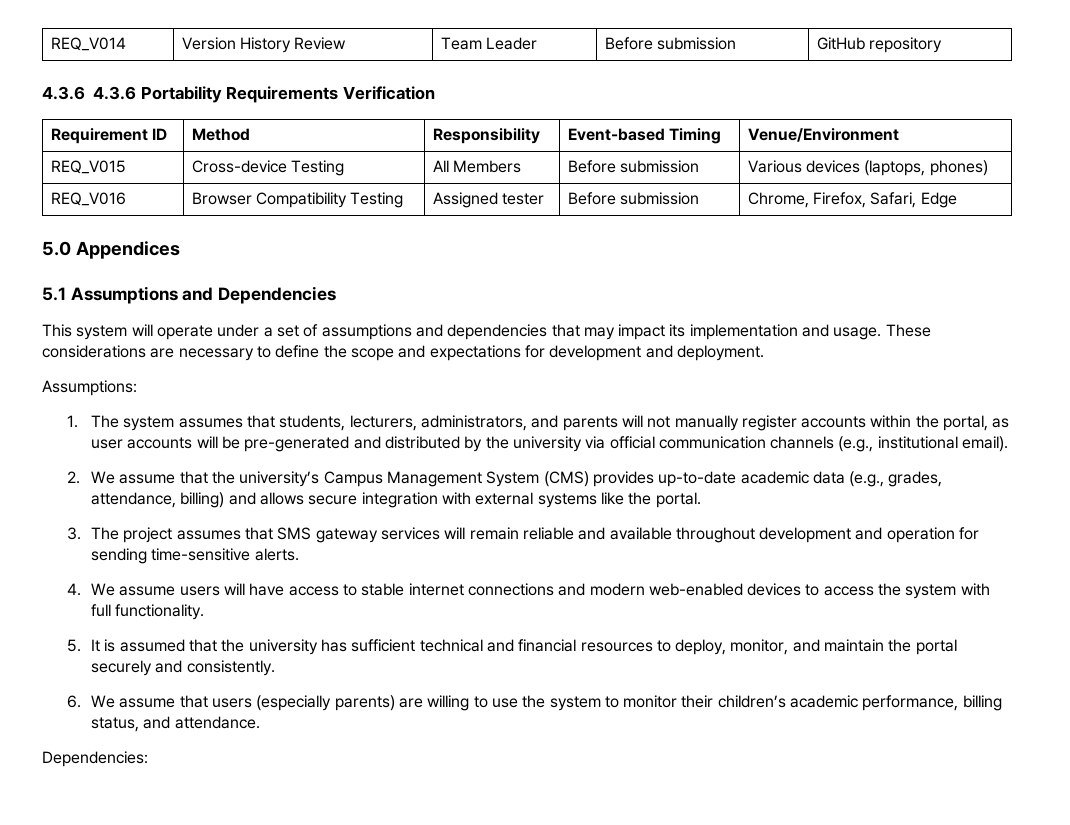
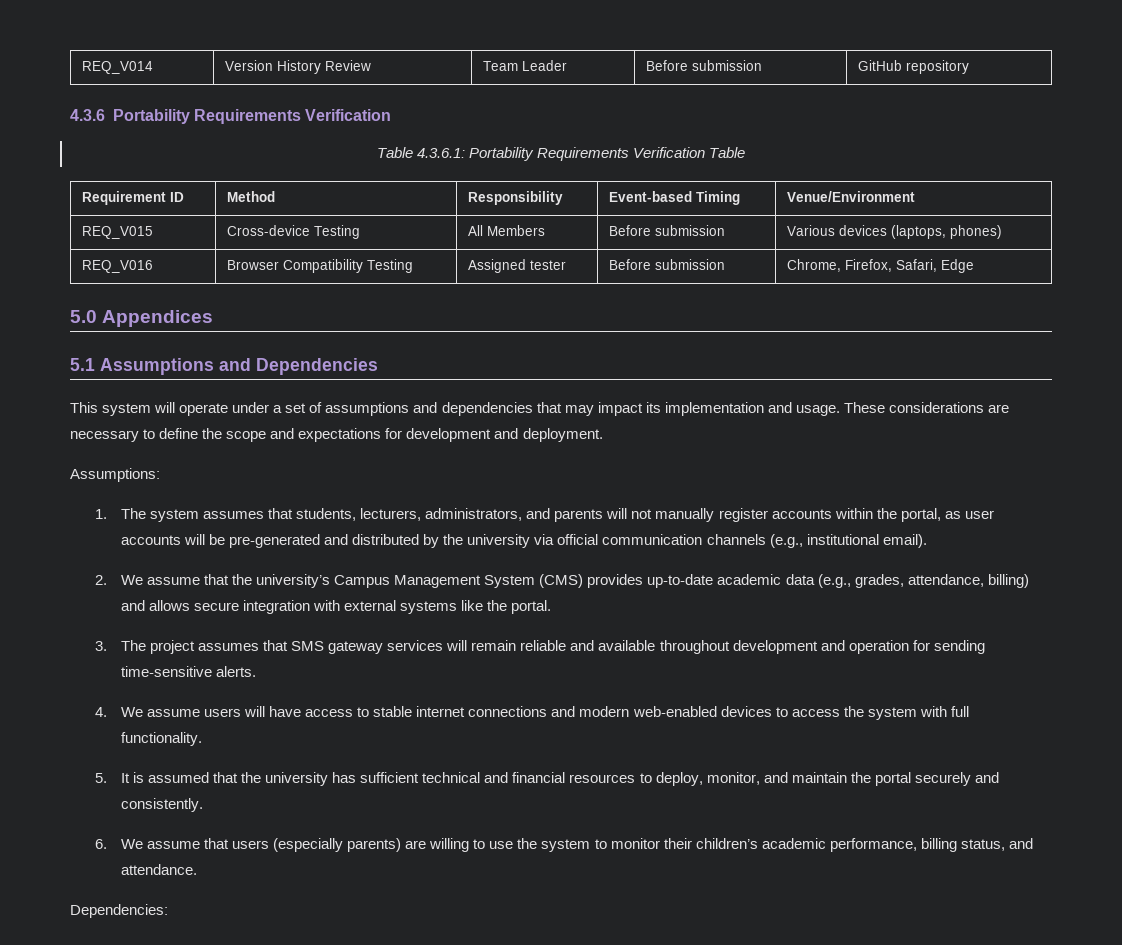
[93,86,435,103] 4.3.6 Portability Requirements Verification -> [112,109,392,124] [376,147,746,161] Portability Requirements Verification // Table 4.3.6.1: Portability Requirements Verification Table

